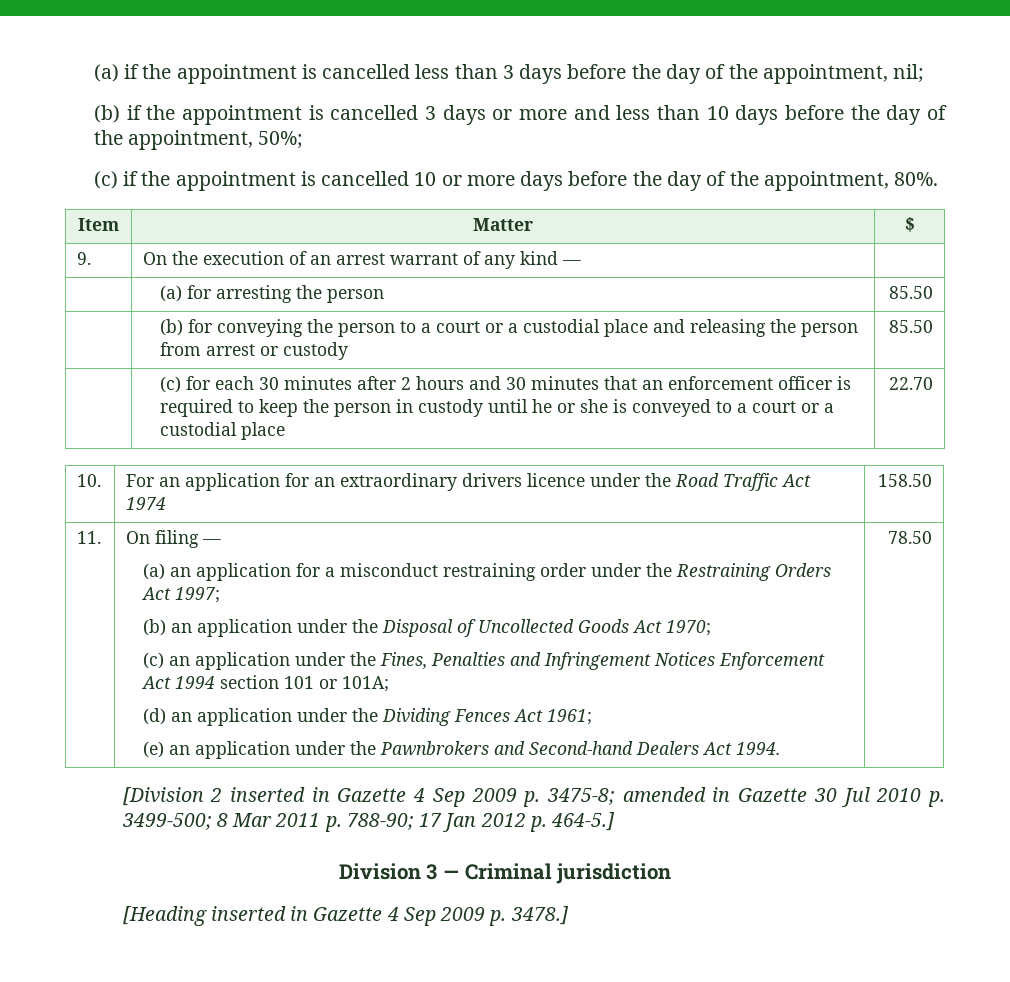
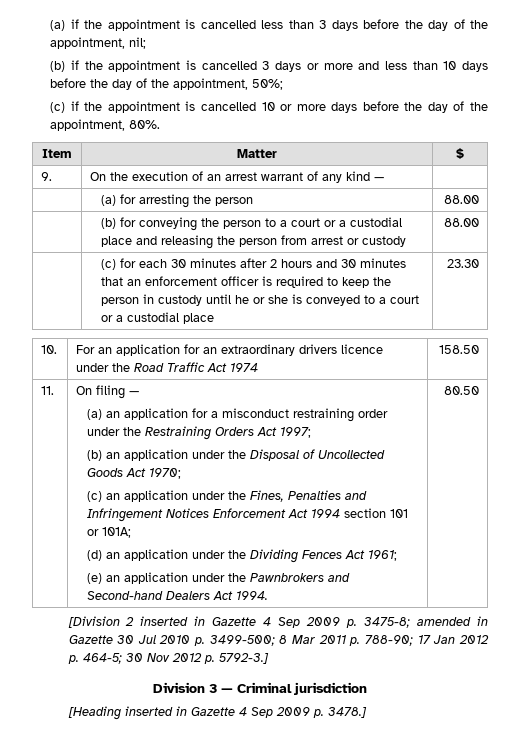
[888,286,933,299] 85.50 -> [443,195,479,204] 88.00
[888,320,933,333] 85.50 -> [443,218,479,227] 88.00
[888,377,933,390] 22.70 -> [446,259,479,268] 23.30
[887,531,932,544] 78.50 -> [443,386,479,395] 80.50
[551,812,616,831] 464-5.] -> [82,653,269,664] 464-5; 30 Nov 2012 p. 5792-3.]

